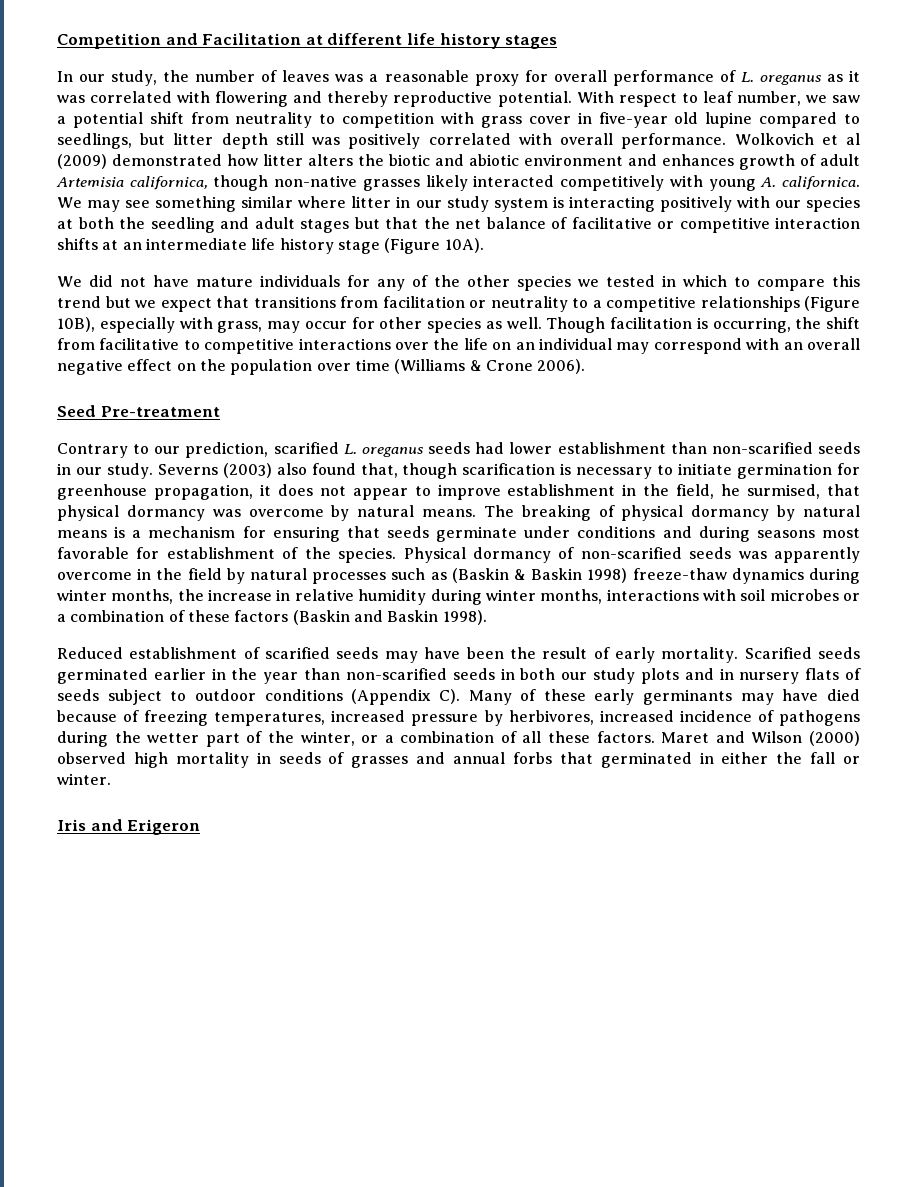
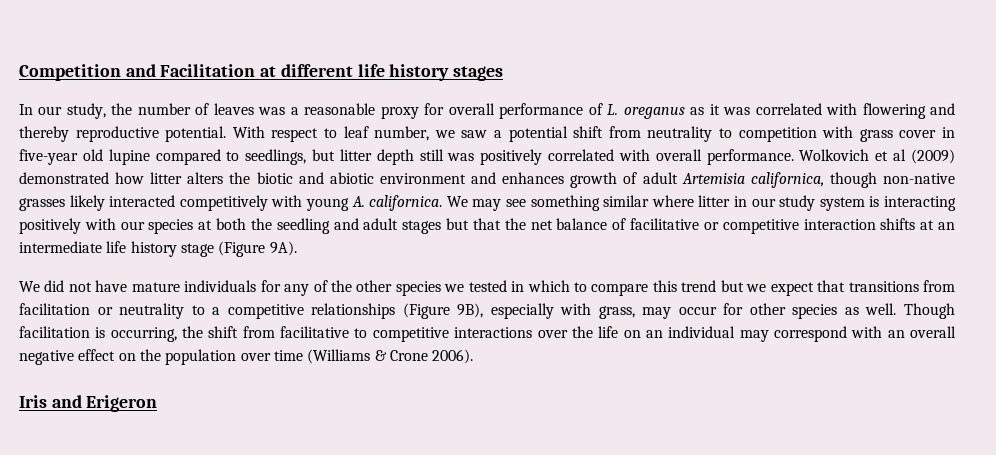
[444,238,484,253] 10A). -> [269,241,297,256] 9A).
[57,317,95,332] 10B), -> [457,303,484,318] 9B),
[57,405,220,417] [57,442,860,458] [57,463,861,479] [57,484,861,500] [57,505,860,521] [57,526,860,542] [57,547,860,563] [57,568,861,584] [57,589,861,605] [57,610,487,625] [57,647,860,663] [57,668,862,684] [57,689,860,705] [57,710,860,726] [57,731,861,747] [57,752,860,768] [57,773,111,785] // Seed Pre-treatment // Contrary to our prediction, scarified L. oreganus seeds had lower establishment than non-scarified seeds in our study. Severns (2003) also found that, though scarification is necessary to initiate germination for greenhouse propagation, it does not appear to improve establishment in the field, he surmised, that physical dormancy was overcome by natural means. The breaking of physical dormancy by natural means is a mechanism for ensuring that seeds germinate under conditions and during seasons most favorable for establishment of the species. Physical dormancy of non-scarified seeds was apparently overcome in the field by natural processes such as (Baskin & Baskin 1998) freeze-thaw dynamics during winter months, the increase in relative humidity during winter months, interactions with soil microbes or a combination of these factors (Baskin and Baskin 1998). // Reduced establishment of scarified seeds may have been the result of early mortality. Scarified seeds germinated earlier in the year than non-scarified seeds in both our study plots and in nursery flats of seeds subject to outdoor conditions (Appendix C). Many of these early germinants may have died because of freezing temperatures, increased pressure by herbivores, increased incidence of pathogens during the wetter part of the winter, or a combination of all these factors. Maret and Wilson (2000) observed high mortality in seeds of grasses and annual forbs that germinated in either the fall or winter. -> (474, 356) none

